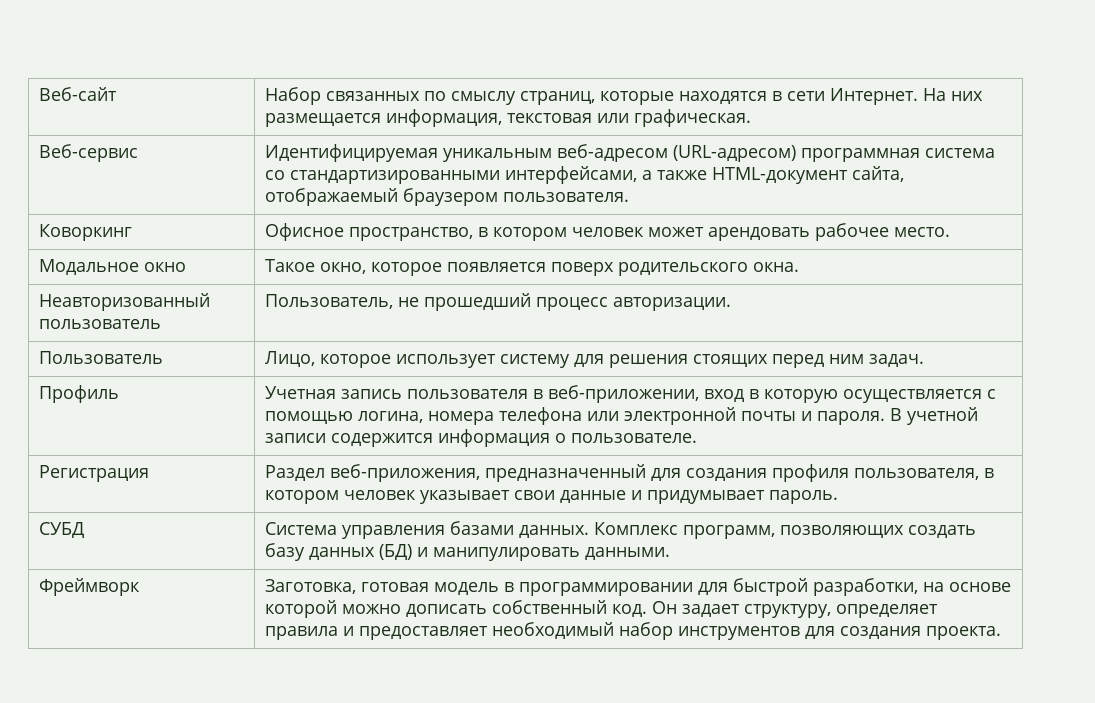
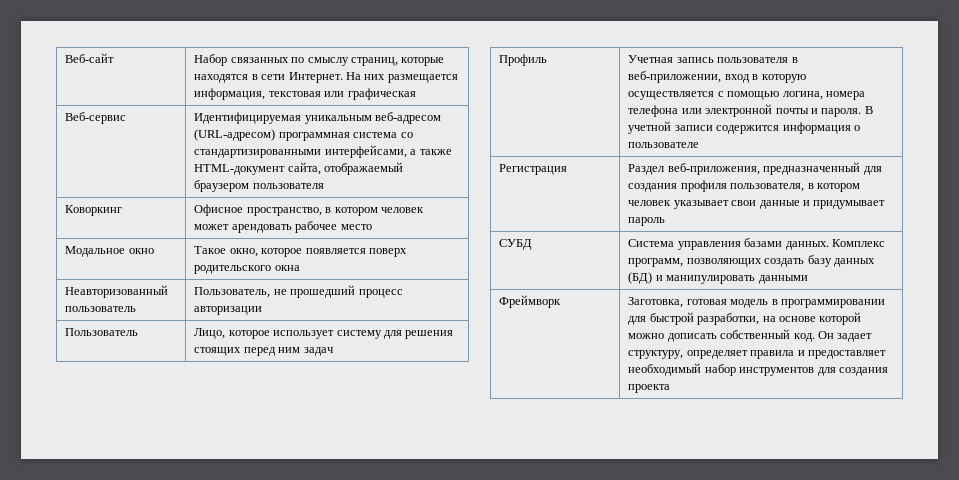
[633,109,751,127] графическая. -> [347,88,416,100] графическая
[502,192,629,202] пользователя. -> [252,183,324,189] пользователя
[893,227,950,237] место. -> [340,224,372,230] место
[752,262,799,272] окна. -> [274,265,300,271] окна
[612,297,731,311] авторизации. -> [194,306,263,315] авторизации
[868,354,924,367] задач. -> [303,347,333,356] задач
[570,433,697,443] пользователе. -> [628,142,700,148] пользователе
[768,490,838,504] пароль. -> [628,217,666,226] пароль
[584,547,670,560] данными. -> [758,275,808,284] данными
[925,626,1001,640] проекта. -> [628,384,671,393] проекта

